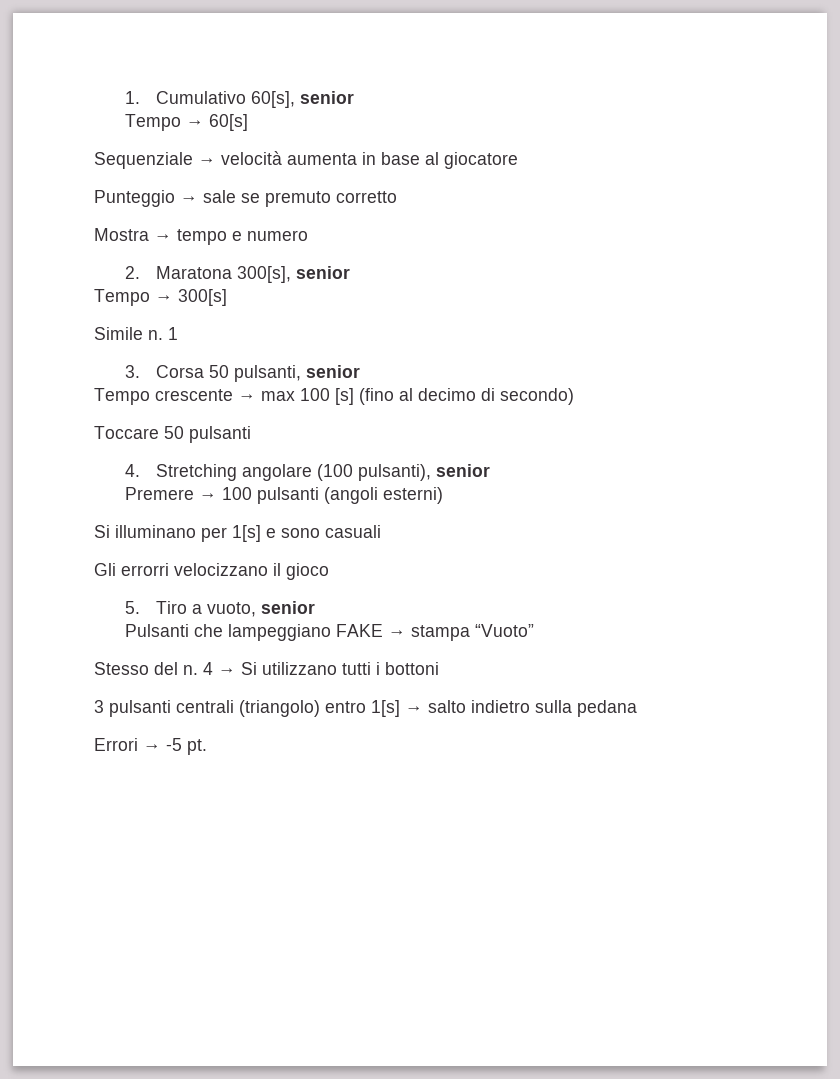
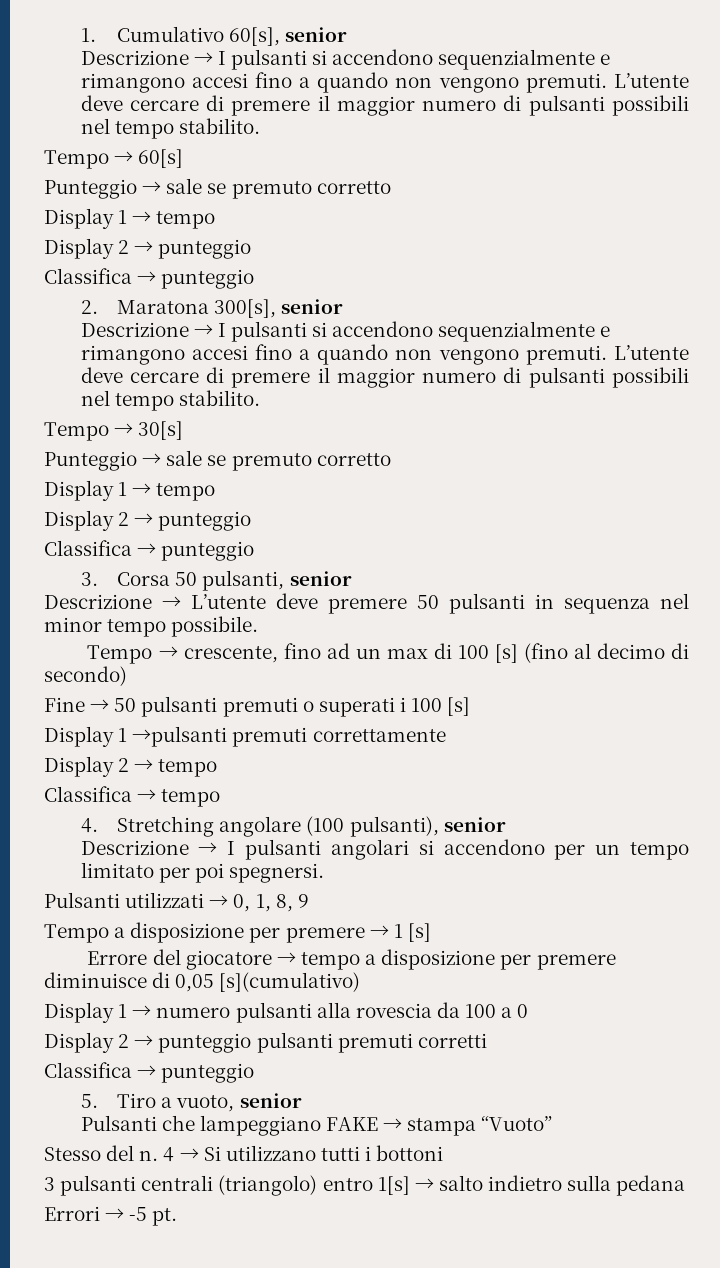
[124,114,248,131] [94,151,518,169] [94,190,397,207] [94,228,308,245] [124,266,350,283] [94,289,227,306] [94,327,178,340] Tempo → 60[s] // Sequenziale → velocità aumenta in base al giocatore // Punteggio → sale se premuto corretto // Mostra → tempo e numero // 2. Maratona 300[s], senior // Tempo → 300[s] // Simile n. 1 -> [80,49,611,70] [80,72,689,93] [80,95,689,116] [80,118,260,139] [44,149,184,169] [44,178,391,199] [44,208,216,229] [44,238,252,259] [44,268,255,289] [80,299,344,318] [80,321,611,342] [80,344,689,365] [80,367,689,388] [80,390,260,411] [44,421,184,441] [44,450,391,471] [44,480,216,501] [44,510,252,531] [44,540,255,561] Descrizione → I pulsanti si accendono sequenzialmente e rimangono accesi fino a quando non vengono premuti. L’utente deve cercare di premere il maggior numero di pulsanti possibili nel tempo stabilito. // Tempo → 60[s] // Punteggio → sale se premuto corretto // Display 1 → tempo // Display 2 → punteggio // Classifica → punteggio // 2. Maratona 300[s], senior // Descrizione → I pulsanti si accendono sequenzialmente e rimangono accesi fino a quando non vengono premuti. L’utente deve cercare di premere il maggior numero di pulsanti possibili nel tempo stabilito. // Tempo → 30[s] // Punteggio → sale se premuto corretto // Display 1 → tempo // Display 2 → punteggio // Classifica → punteggio
[94,388,295,405] Tempo crescente → max -> [44,593,689,614] [44,616,259,637] [87,643,452,664] Descrizione → L’utente deve premere 50 pulsanti in sequenza nel minor tempo possibile. // Tempo → crescente, fino ad un max di
[94,426,251,443] Toccare 50 pulsanti -> [44,696,471,717] [44,726,446,747] [44,756,218,777] [44,786,221,807] Fine → 50 pulsanti premuti o superati i 100 [s] // Display 1 →pulsanti premuti correttamente // Display 2 → tempo // Classifica → tempo
[124,487,443,504] [94,525,381,542] [94,563,329,580] Premere → 100 pulsanti (angoli esterni) // Si illuminano per 1[s] e sono casuali // Gli errorri velocizzano il gioco -> [80,839,689,860] [80,862,324,883] [44,892,309,912] [44,922,431,943] [87,949,616,970] [44,972,361,992] [44,1002,529,1023] [44,1032,487,1053] [44,1062,255,1083] Descrizione → I pulsanti angolari si accendono per un tempo limitato per poi spegnersi. // Pulsanti utilizzati → 0, 1, 8, 9 // Tempo a disposizione per premere → 1 [s] // Errore del giocatore → tempo a disposizione per premere diminuisce di 0,05 [s](cumulativo) // Display 1 → numero pulsanti alla rovescia da 100 a 0 // Display 2 → punteggio pulsanti premuti corretti // Classifica → punteggio

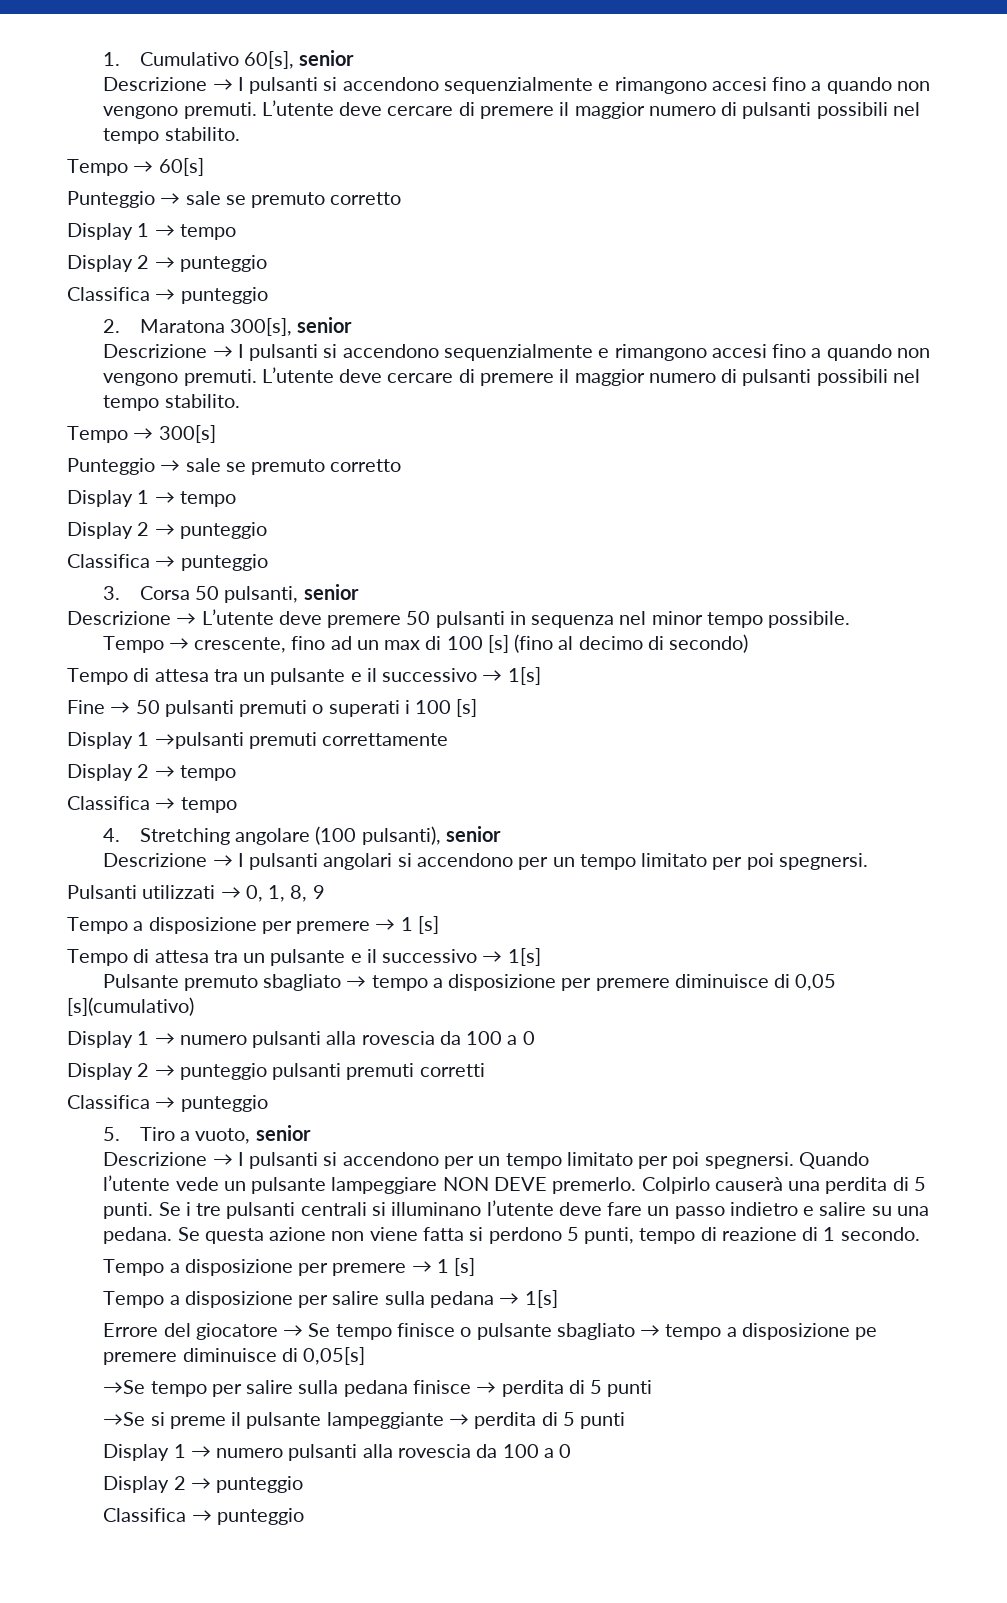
[138,421,184,440] 30[s] -> [158,425,216,443] 300[s]
(127, 676) none -> [67,667,541,685] // Tempo di attesa tra un pulsante e il successivo → 1[s]
[87,949,272,970] Errore del giocatore -> [67,948,541,966] [102,974,342,991] Tempo di attesa tra un pulsante e il successivo → 1[s] // Pulsante premuto sbagliato
[80,1115,553,1136] [44,1145,444,1162] [44,1175,686,1196] [44,1206,178,1226] Pulsanti che lampeggiano FAKE → stampa “Vuoto” // Stesso del n. 4 → Si utilizzano tutti i bottoni // 3 pulsanti centrali (triangolo) entro 1[s] → salto indietro sulla pedana // Errori → -5 pt. -> [103,1152,869,1169] [103,1175,926,1194] [103,1200,929,1219] [103,1227,920,1244] [103,1258,476,1276] [103,1290,558,1308] [103,1323,878,1340] [103,1347,366,1365] [103,1380,653,1397] [103,1412,626,1429] [103,1444,572,1461] [103,1476,304,1493] [103,1508,304,1525] Descrizione → I pulsanti si accendono per un tempo limitato per poi spegnersi. Quando l’utente vede un pulsante lampeggiare NON DEVE premerlo. Colpirlo causerà una perdita di 5 punti. Se i tre pulsanti centrali si illuminano l’utente deve fare un passo indietro e salire su una pedana. Se questa azione non viene fatta si perdono 5 punti, tempo di reazione di 1 secondo. // Tempo a disposizione per premere → 1 [s] // Tempo a disposizione per salire sulla pedana → 1[s] // Errore del giocatore → Se tempo finisce o pulsante sbagliato → tempo a disposizione pe premere diminuisce di 0,05[s] // →Se tempo per salire sulla pedana finisce → perdita di 5 punti // →Se si preme il pulsante lampeggiante → perdita di 5 punti // Display 1 → numero pulsanti alla rovescia da 100 a 0 // Display 2 → punteggio // Classifica → punteggio

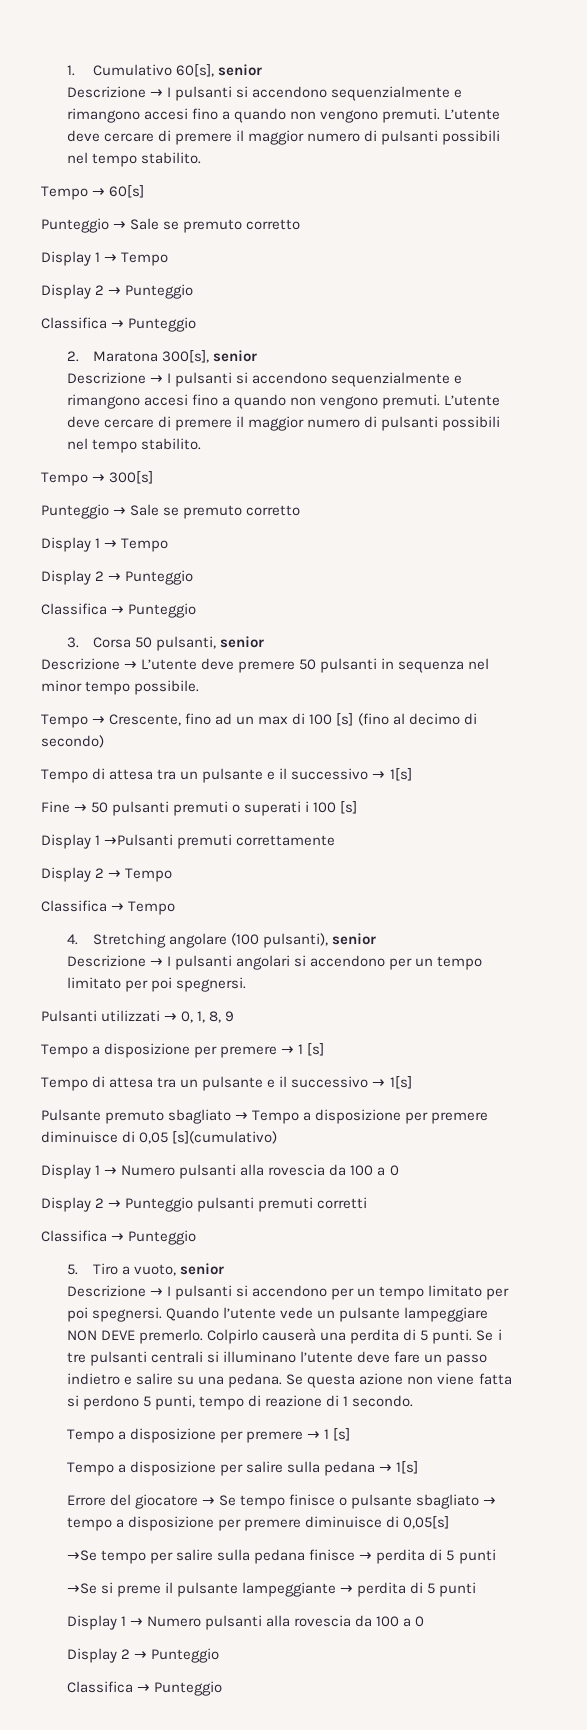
[185,191,402,208] [67,223,236,240] [67,255,267,272] [67,287,268,304] sale se premuto corretto // Display 1 → tempo // Display 2 → punteggio // Classifica → punteggio -> [130,218,301,233] [41,251,169,266] [41,284,194,299] [41,317,197,332] Sale se premuto corretto // Display 1 → Tempo // Display 2 → Punteggio // Classifica → Punteggio
[185,458,402,475] [67,490,236,507] [67,522,267,539] [67,554,268,571] sale se premuto corretto // Display 1 → tempo // Display 2 → punteggio // Classifica → punteggio -> [130,504,301,519] [41,537,169,552] [41,570,194,585] [41,603,197,618] Sale se premuto corretto // Display 1 → Tempo // Display 2 → Punteggio // Classifica → Punteggio
[194,637,287,653] crescente, -> [109,714,182,726] Crescente,
[154,732,244,749] →pulsanti -> [104,834,174,846] →Pulsanti
[179,765,236,781] [67,796,237,813] tempo // Classifica → tempo -> [125,868,173,882] [41,900,176,915] Tempo // Classifica → Tempo
[371,975,428,991] tempo -> [252,1110,300,1124] Tempo
[179,1035,247,1045] numero -> [121,1165,176,1176] Numero
[179,1063,267,1080] punteggio -> [125,1197,194,1212] Punteggio
[180,1095,268,1112] punteggio -> [128,1230,197,1245] Punteggio
[855,1327,878,1340] pe -> [218,1519,242,1531] per
[216,1448,284,1458] numero -> [147,1616,202,1627] Numero
[216,1476,304,1493] [103,1508,304,1525] punteggio // Classifica → punteggio -> [151,1648,220,1663] [66,1681,223,1696] Punteggio // Classifica → Punteggio

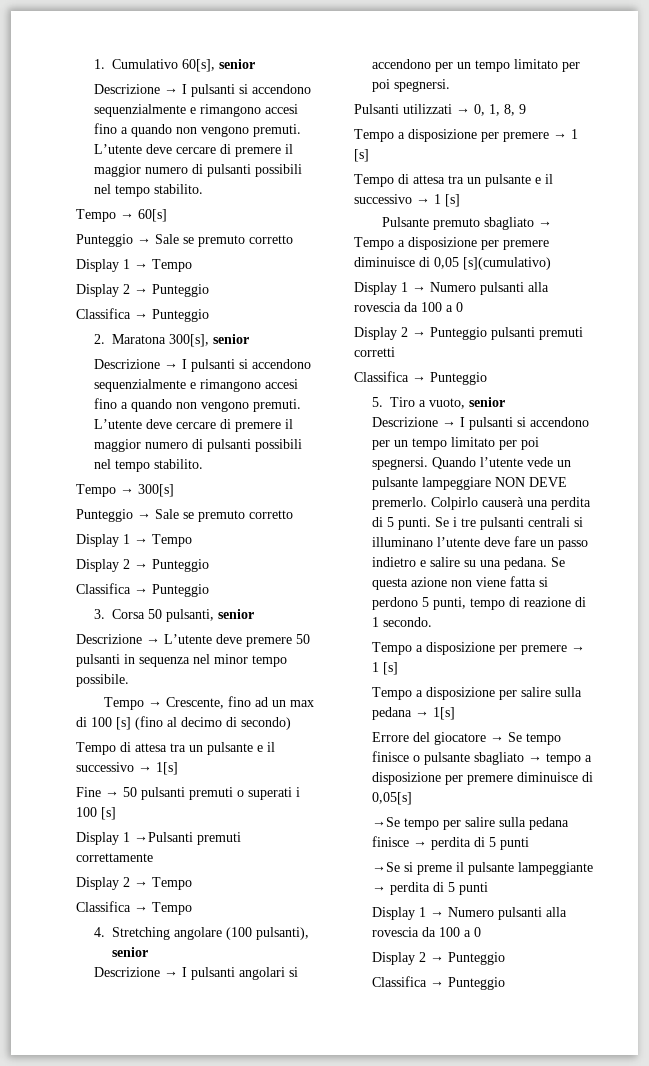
[389,1076,412,1089] 1[s] -> [434,194,460,207] 1 [s]

